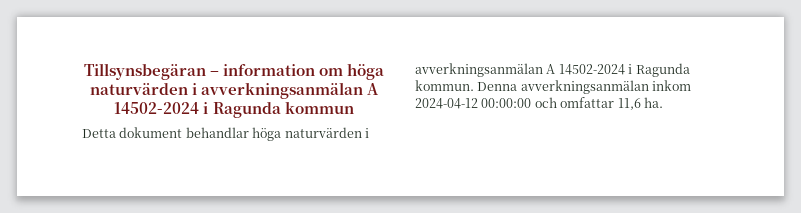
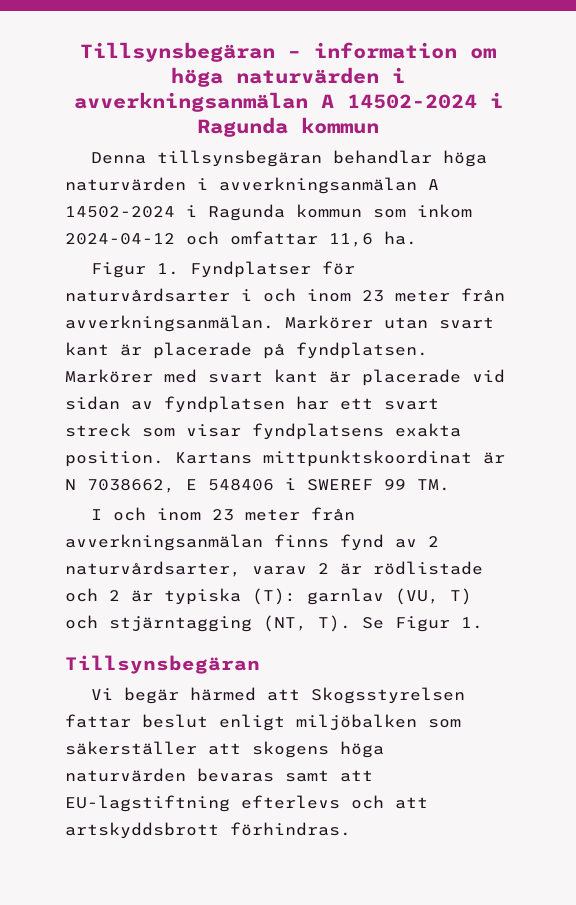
[82,127,183,138] Detta dokument -> [90,150,322,167] Denna tillsynsbegäran
[415,80,649,94] kommun. Denna avverkningsanmälan -> [296,204,406,218] kommun som
[481,98,532,108] 00:00:00 -> (175, 239) none
(663, 102) none -> [90,261,355,278] [65,288,505,302] [65,315,494,332] [65,342,428,359] [65,369,505,386] [65,396,439,413] [65,423,461,440] [65,450,505,467] [65,478,450,493] [90,507,355,521] [65,534,439,551] [65,561,483,577] [65,588,472,605] [65,615,483,632] [65,655,260,674] [90,687,465,704] [65,714,461,731] [65,741,384,758] [65,768,373,782] [65,795,428,812] [65,822,351,839] // Figur 1. Fyndplatser för naturvårdsarter i och inom 23 meter från avverkningsanmälan. Markörer utan svart kant är placerade på fyndplatsen. Markörer med svart kant är placerade vid sidan av fyndplatsen har ett svart streck som visar fyndplatsens exakta position. Kartans mittpunktskoordinat är N 7038662, E 548406 i SWEREF 99 TM. // I och inom 23 meter från avverkningsanmälan finns fynd av 2 naturvårdsarter, varav 2 är rödlistade och 2 är typiska (T): garnlav (VU, T) och stjärntagging (NT, T). Se Figur 1. // Tillsynsbegäran // Vi begär härmed att Skogsstyrelsen fattar beslut enligt miljöbalken som säkerställer att skogens höga naturvärden bevaras samt att EU-lagstiftning efterlevs och att artskyddsbrott förhindras.

